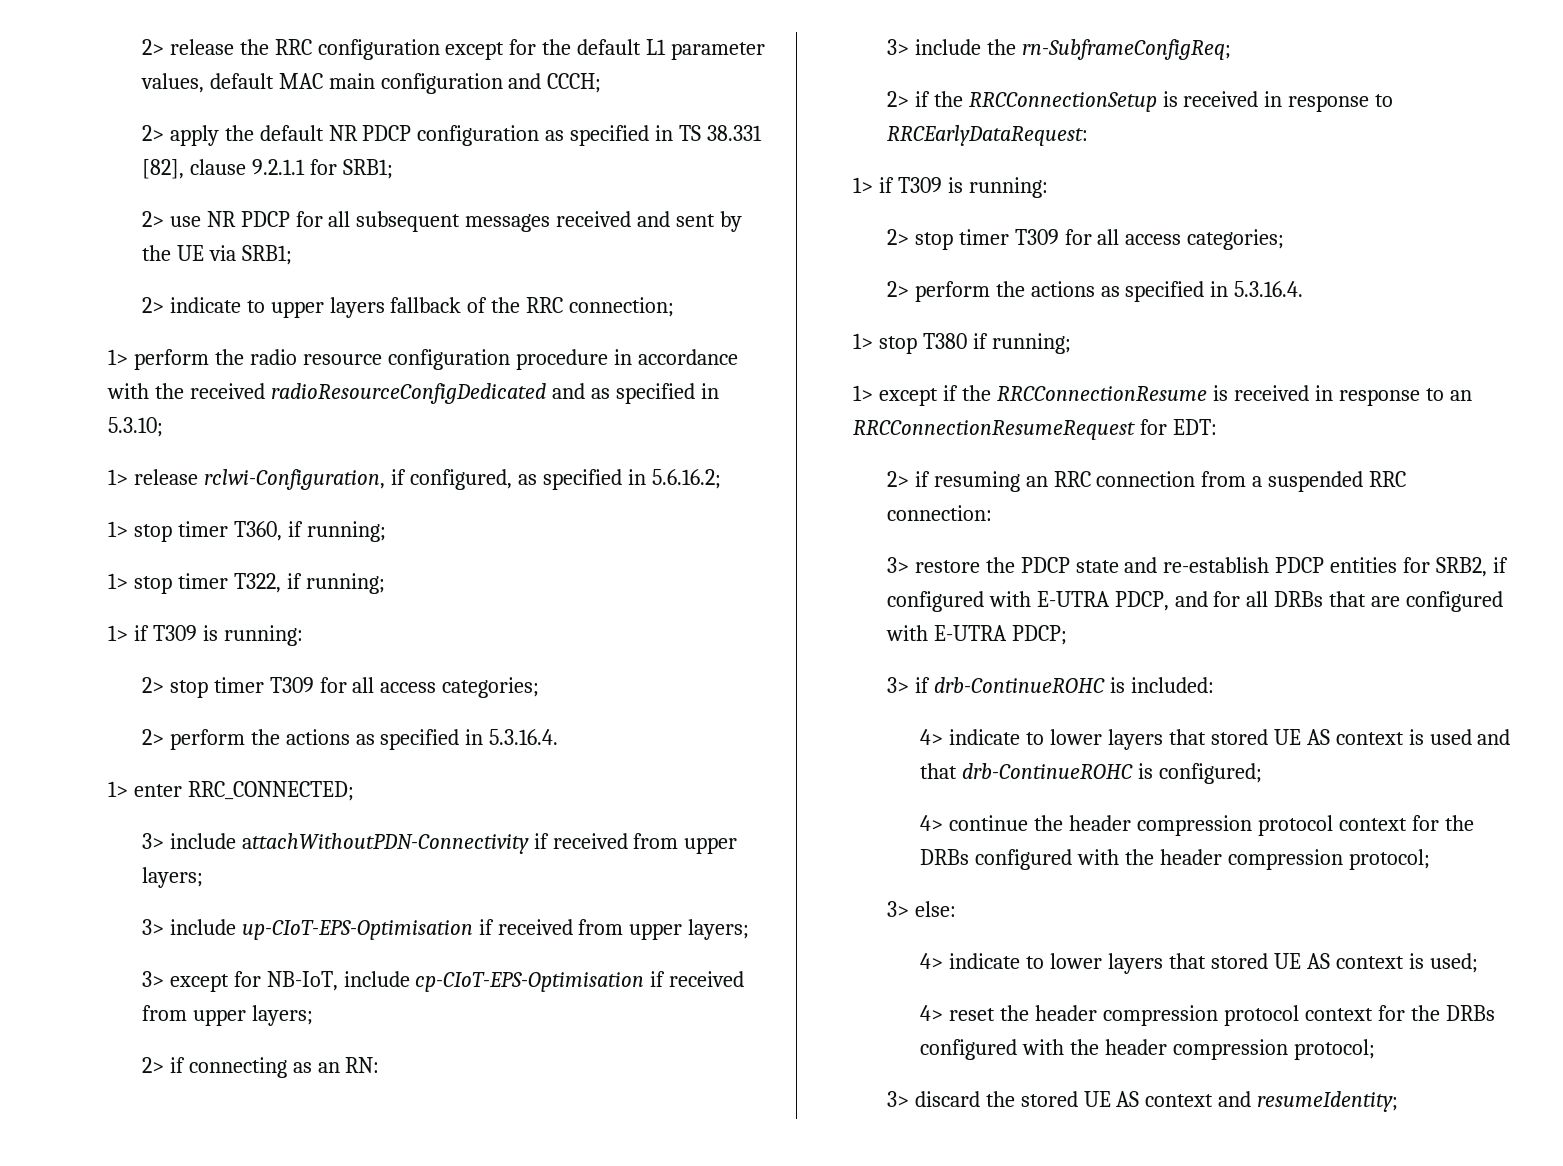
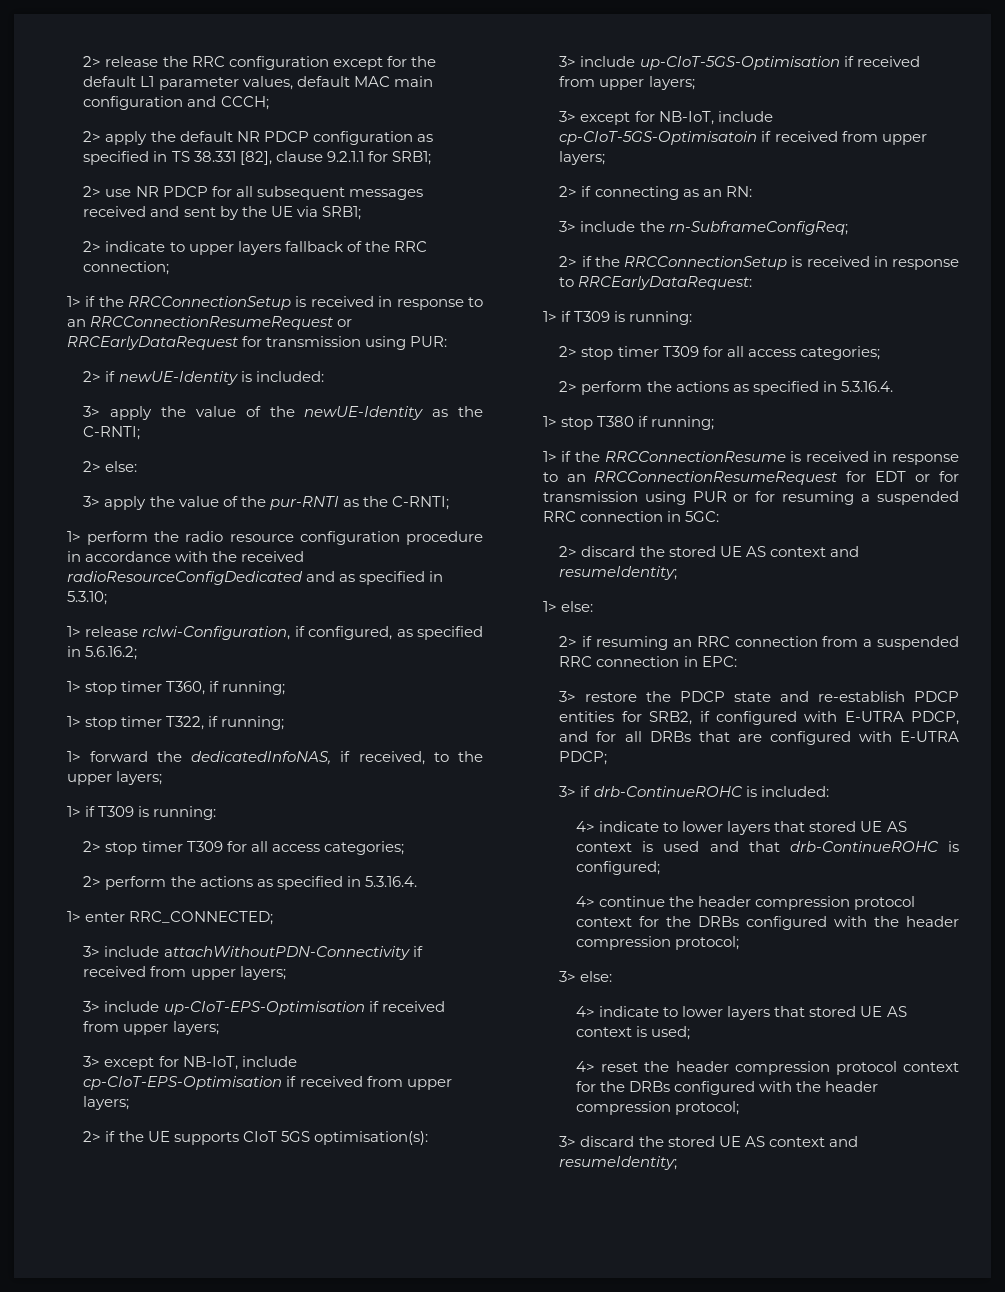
(675, 307) none -> [66,296,483,310] [66,316,352,330] [66,336,447,350] [83,371,324,385] [83,406,483,420] [83,426,141,440] [83,461,138,472] [83,496,449,510] // 1> if the RRCConnectionSetup is received in response to an RRCConnectionResumeRequest or RRCEarlyDataRequest for transmission using PUR: // 2> if newUE-Identity is included: // 3> apply the value of the newUE-Identity as the C-RNTI; // 2> else: // 3> apply the value of the pur-RNTI as the C-RNTI;
(386, 583) none -> [66,751,483,765] [66,771,162,785] // 1> forward the dedicatedInfoNAS, if received, to the upper layers;
(313, 1015) none -> [83,1131,428,1145] [559,56,920,70] [559,76,695,90] [559,111,773,125] [559,131,927,145] [559,151,606,165] // 2> if the UE supports CIoT 5GS optimisation(s): // 3> include up-CIoT-5GS-Optimisation if received from upper layers; // 3> except for NB-IoT, include cp-CIoT-5GS-Optimisatoin if received from upper layers;
[879,388,939,406] except -> (557, 456) none
[1173,419,1218,435] EDT: -> [875,471,959,482] [542,491,959,505] [542,511,719,522] [559,546,859,557] [559,566,678,580] [542,601,593,612] EDT or for transmission using PUR or for resuming a suspended RRC connection in 5GC: // 2> discard the stored UE AS context and resumeIdentity; // 1> else:
[886,505,992,521] connection: -> [596,656,737,667] connection in EPC:

